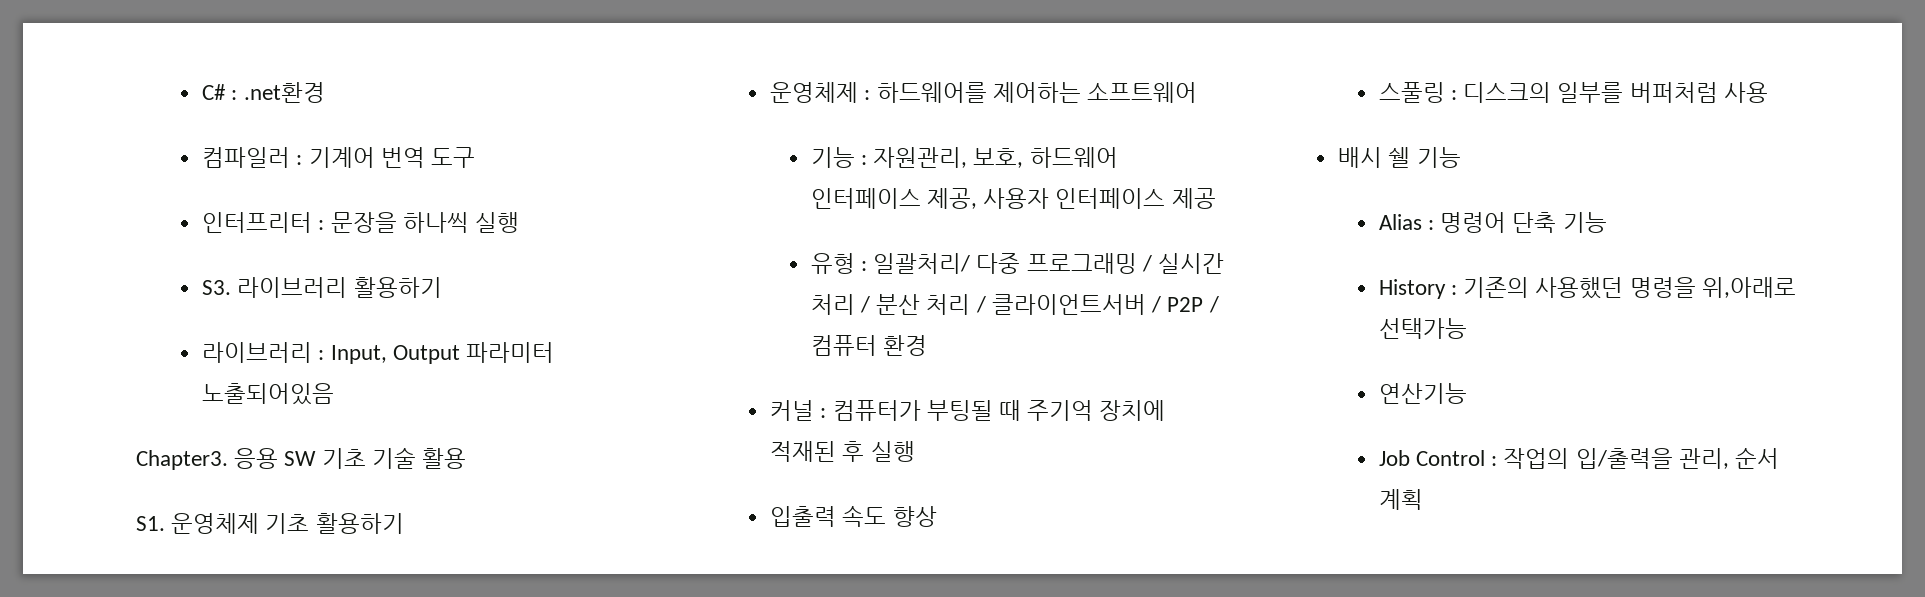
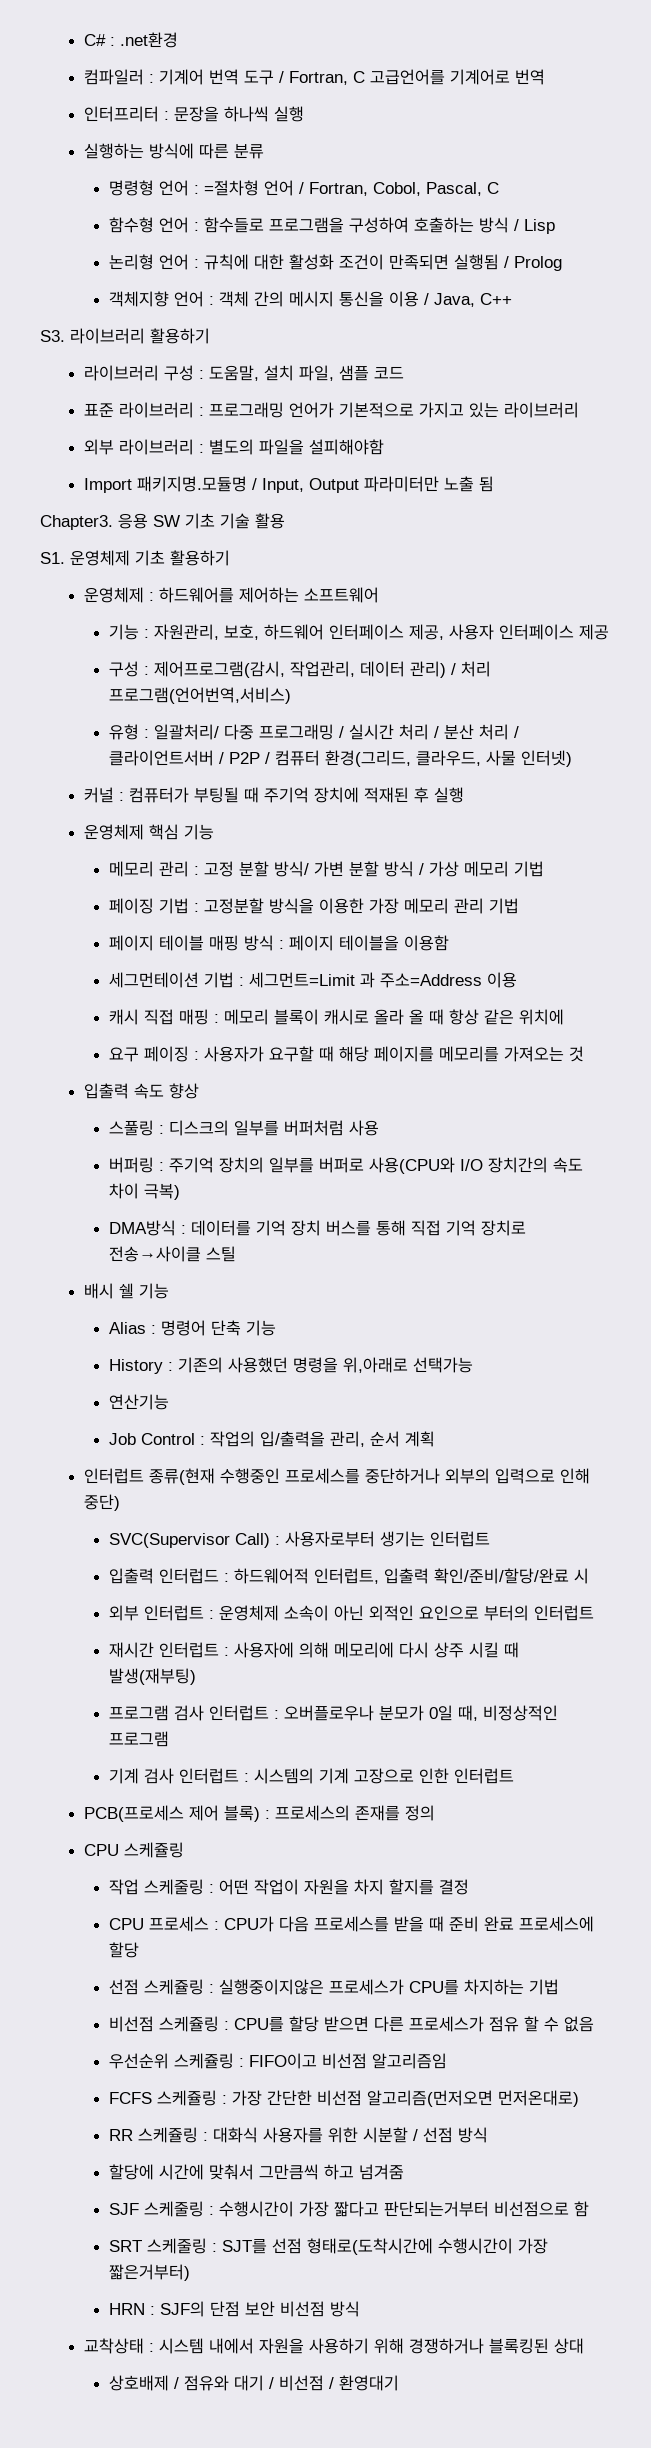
(475, 157) none -> [279,69,546,85] / Fortran, C 고급언어를 기계어로 번역
[202,277,442,298] [202,342,554,364] [202,383,335,405] S3. 라이브러리 활용하기 // 라이브러리 : Input, Output 파라미터 노출되어있음 -> [84,143,265,159] [109,180,500,196] [109,217,556,234] [109,254,563,271] [109,291,513,307] [40,328,210,344] [84,365,405,381] [84,402,580,418] [84,439,385,455] [84,476,495,493] 실행하는 방식에 따른 분류 // 명령형 언어 : =절차형 언어 / Fortran, Cobol, Pascal, C // 함수형 언어 : 함수들로 프로그램을 구성하여 호출하는 방식 / Lisp // 논리형 언어 : 규칙에 대한 활성화 조건이 만족되면 실행됨 / Prolog // 객체지향 언어 : 객체 간의 메시지 통신을 이용 / Java, C++ // S3. 라이브러리 활용하기 // 라이브러리 구성 : 도움말, 설치 파일, 샘플 코드 // 표준 라이브러리 : 프로그래밍 언어가 기본적으로 가지고 있는 라이브러리 // 외부 라이브러리 : 별도의 파일을 설피해야함 // Import 패키지명.모듈명 / Input, Output 파라미터만 노출 됨
(1216, 198) none -> [109,661,492,678] [109,687,292,704] // 구성 : 제어프로그램(감시, 작업관리, 데이터 관리) / 처리 프로그램(언어번역,서비스)
[883,335,928,356] 환경 -> [325,750,573,767] 환경(그리드, 클라우드, 사물 인터넷)
(915, 451) none -> [84,824,215,840] [109,861,545,877] [109,898,520,914] [109,935,450,951] [109,972,518,988] [109,1009,565,1025] [109,1046,585,1062] // 운영체제 핵심 기능 // 메모리 관리 : 고정 분할 방식/ 가변 분할 방식 / 가상 메모리 기법 // 페이징 기법 : 고정분할 방식을 이용한 가장 메모리 관리 기법 // 페이지 테이블 매핑 방식 : 페이지 테이블을 이용함 // 세그먼테이션 기법 : 세그먼트=Limit 과 주소=Address 이용 // 캐시 직접 매핑 : 메모리 블록이 캐시로 올라 올 때 항상 같은 위치에 // 요구 페이징 : 사용자가 요구할 때 해당 페이지를 메모리를 가져오는 것
(1768, 92) none -> [109,1157,584,1174] [109,1183,181,1200] [109,1220,527,1236] [109,1246,237,1262] // 버퍼링 : 주기억 장치의 일부를 버퍼로 사용(CPU와 I/O 장치간의 속도 차이 극복) // DMA방식 : 데이터를 기억 장치 버스를 통해 직접 기억 장치로 전송→사이클 스틸
(1423, 499) none -> [84,1468,591,1485] [84,1494,121,1511] [109,1531,491,1548] [109,1568,590,1584] [109,1605,595,1621] [109,1642,520,1658] [109,1668,197,1685] [109,1705,559,1721] [109,1731,170,1747] [109,1768,515,1784] [84,1805,436,1822] [84,1842,185,1858] [109,1879,470,1895] [109,1916,595,1932] [109,1942,140,1958] [109,1979,560,1995] [109,2016,595,2032] [109,2053,448,2069] [109,2090,580,2107] [109,2127,489,2143] [109,2164,405,2180] [109,2201,590,2217] [109,2238,549,2255] [109,2264,191,2281] [109,2301,361,2317] [84,2338,585,2354] [109,2375,400,2391] // 인터럽트 종류(현재 수행중인 프로세스를 중단하거나 외부의 입력으로 인해 중단) // SVC(Supervisor Call) : 사용자로부터 생기는 인터럽트 // 입출력 인터럽드 : 하드웨어적 인터럽트, 입출력 확인/준비/할당/완료 시 // 외부 인터럽트 : 운영체제 소속이 아닌 외적인 요인으로 부터의 인터럽트 // 재시간 인터럽트 : 사용자에 의해 메모리에 다시 상주 시킬 때 발생(재부팅) // 프로그램 검사 인터럽트 : 오버플로우나 분모가 0일 때, 비정상적인 프로그램 // 기계 검사 인터럽트 : 시스템의 기계 고장으로 인한 인터럽트 // PCB(프로세스 제어 블록) : 프로세스의 존재를 정의 // CPU 스케쥴링 // 작업 스케줄링 : 어떤 작업이 자원을 차지 할지를 결정 // CPU 프로세스 : CPU가 다음 프로세스를 받을 때 준비 완료 프로세스에 할당 // 선점 스케쥴링 : 실행중이지않은 프로세스가 CPU를 차지하는 기법 // 비선점 스케쥴링 : CPU를 할당 받으면 다른 프로세스가 점유 할 수 없음 // 우선순위 스케쥴링 : FIFO이고 비선점 알고리즘임 // FCFS 스케쥴링 : 가장 간단한 비선점 알고리즘(먼저오면 먼저온대로) // RR 스케쥴링 : 대화식 사용자를 위한 시분할 / 선점 방식 // 할당에 시간에 맞춰서 그만큼씩 하고 넘겨줌 // SJF 스케줄링 : 수행시간이 가장 짧다고 판단되는거부터 비선점으로 함 // SRT 스케줄링 : SJT를 선점 형태로(도착시간에 수행시간이 가장 짧은거부터) // HRN : SJF의 단점 보안 비선점 방식 // 교착상태 : 시스템 내에서 자원을 사용하기 위해 경쟁하거나 블록킹된 상대 // 상호배제 / 점유와 대기 / 비선점 / 환영대기

